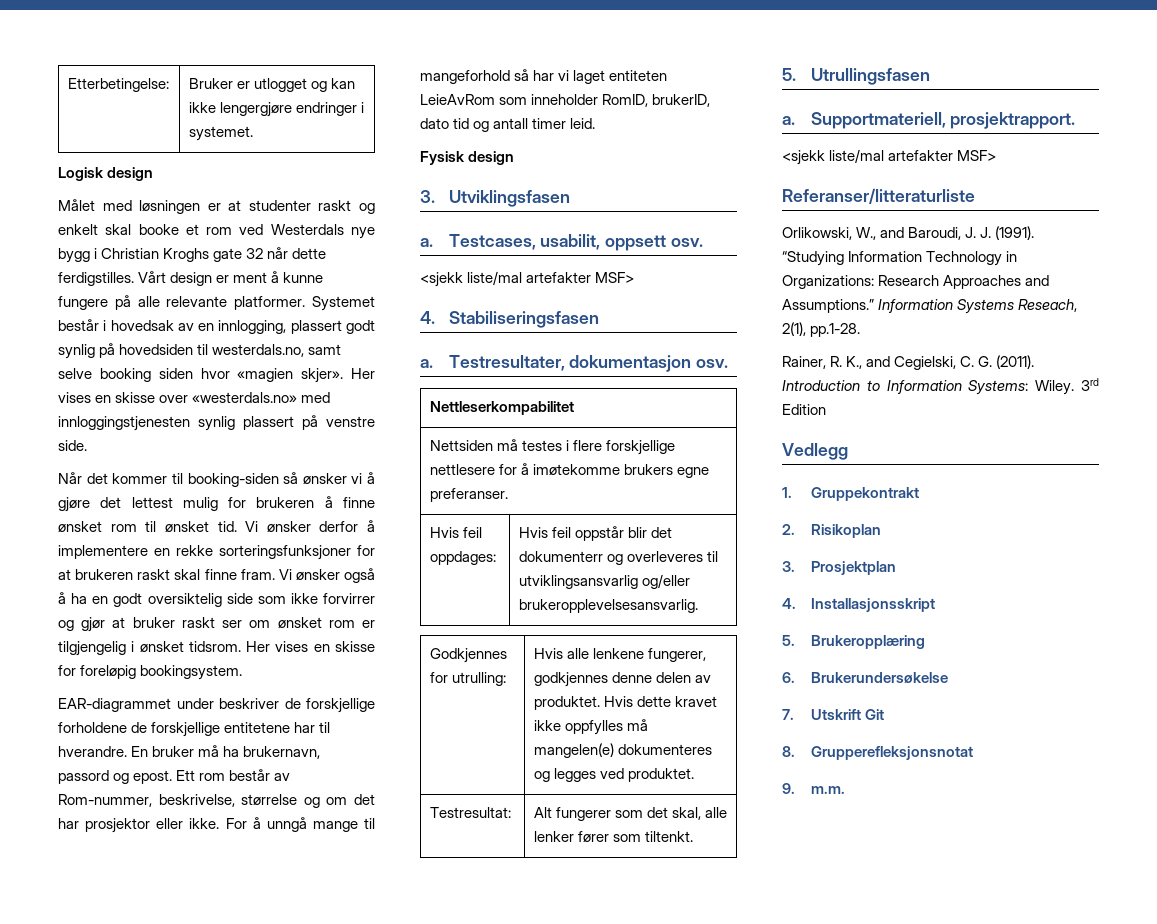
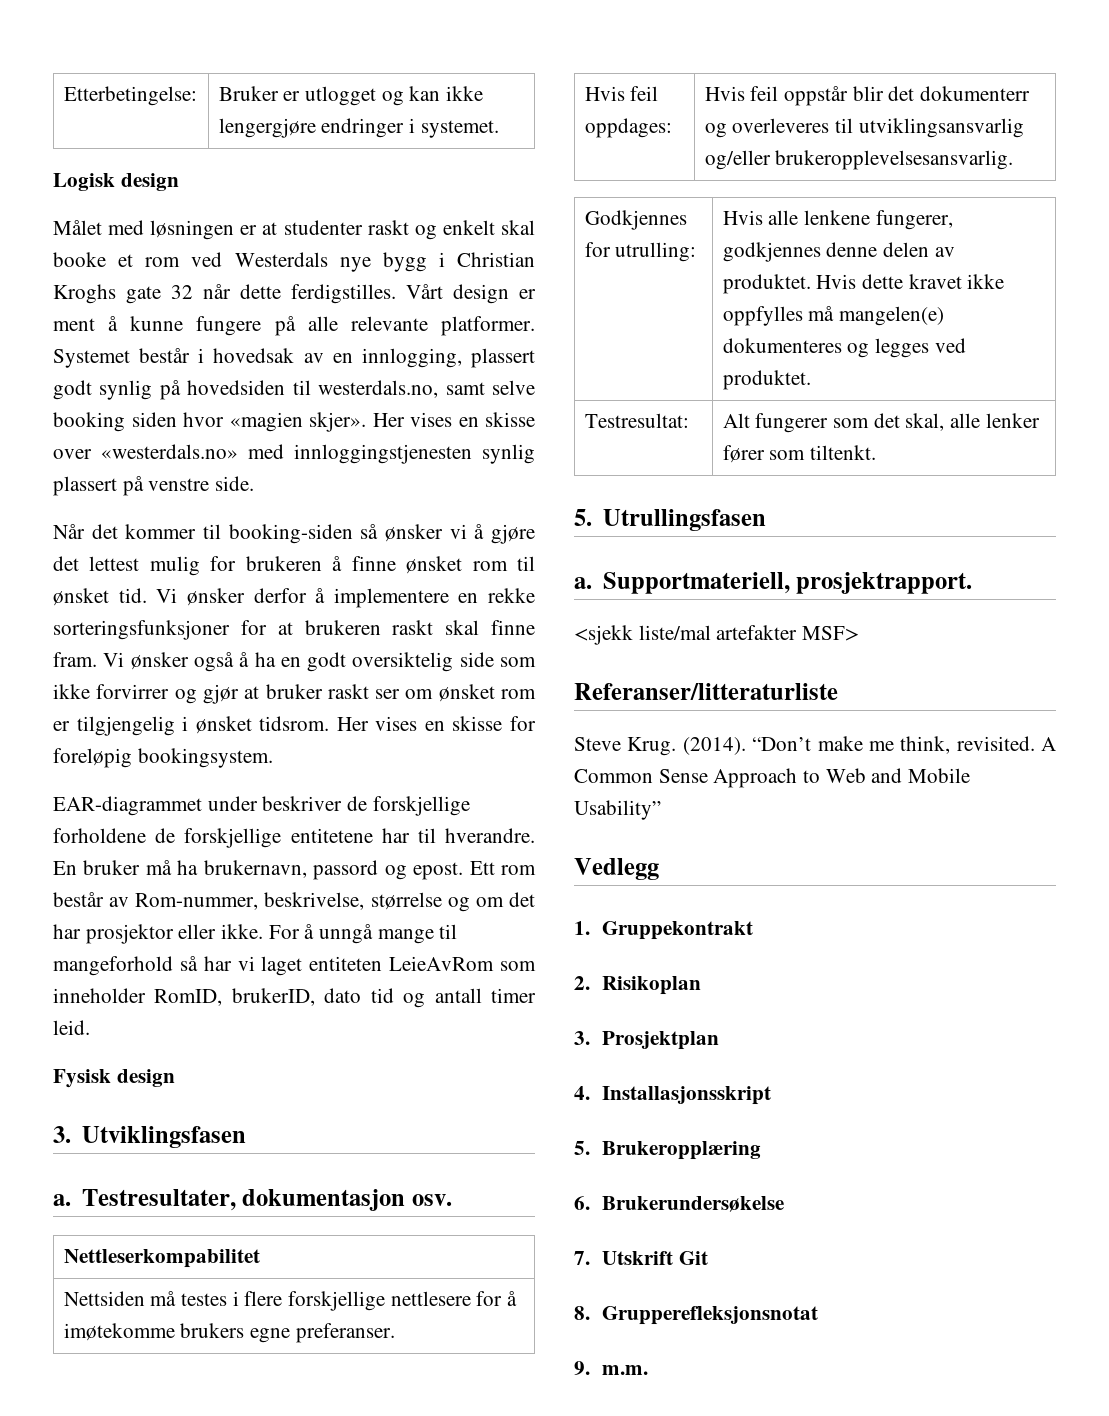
[420,234,703,251] [420,271,635,287] [420,311,599,328] // a. Testcases, usabilit, oppsett osv. // <sjekk liste/mal artefakter MSF> // 4. Stabiliseringsfasen -> (246, 1137) none
[782,226,1035,240] [782,251,1018,266] [782,275,1050,289] [782,299,1078,314] [782,322,861,337] [782,355,1035,370] [782,378,1099,395] [782,404,826,415] Orlikowski, W., and Baroudi, J. J. (1991). “Studying Information Technology in Organizations: Research Approaches and Assumptions.” Information Systems Reseach, 2(1), pp.1-28. // Rainer, R. K., and Cegielski, C. G. (2011). Introduction to Information Systems: Wiley. 3rd Edition -> [574,736,1056,756] [574,768,971,788] [574,800,661,820] Steve Krug. (2014). “Don’t make me think, revisited. A Common Sense Approach to Web and Mobile Usability”

